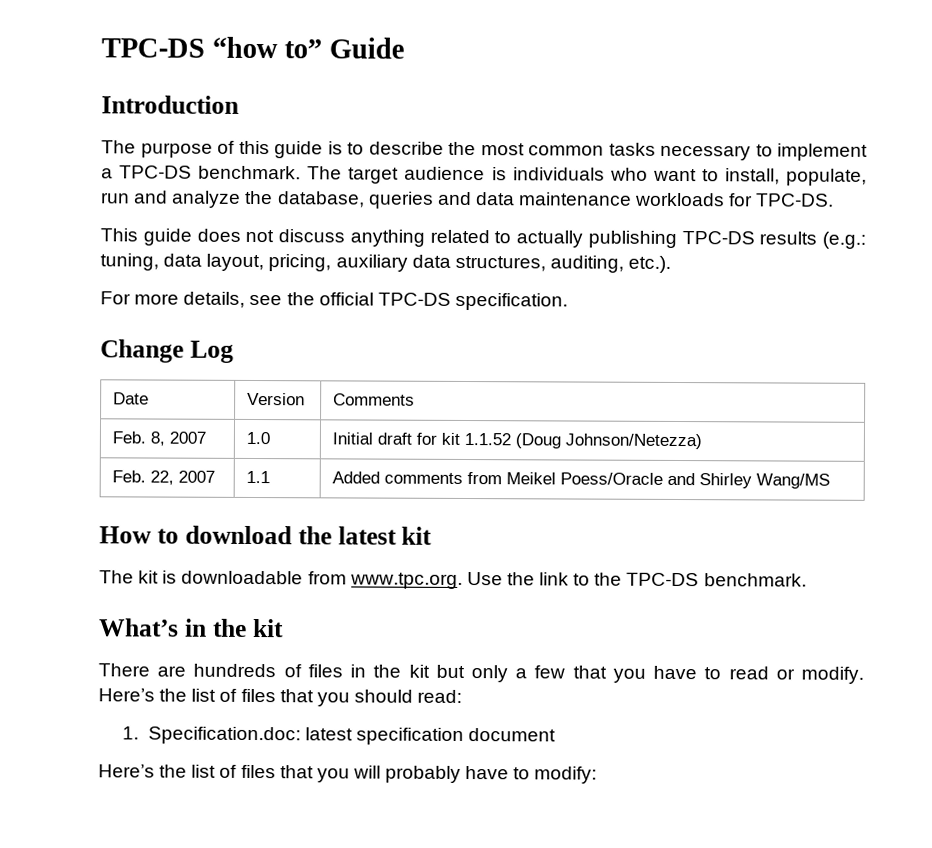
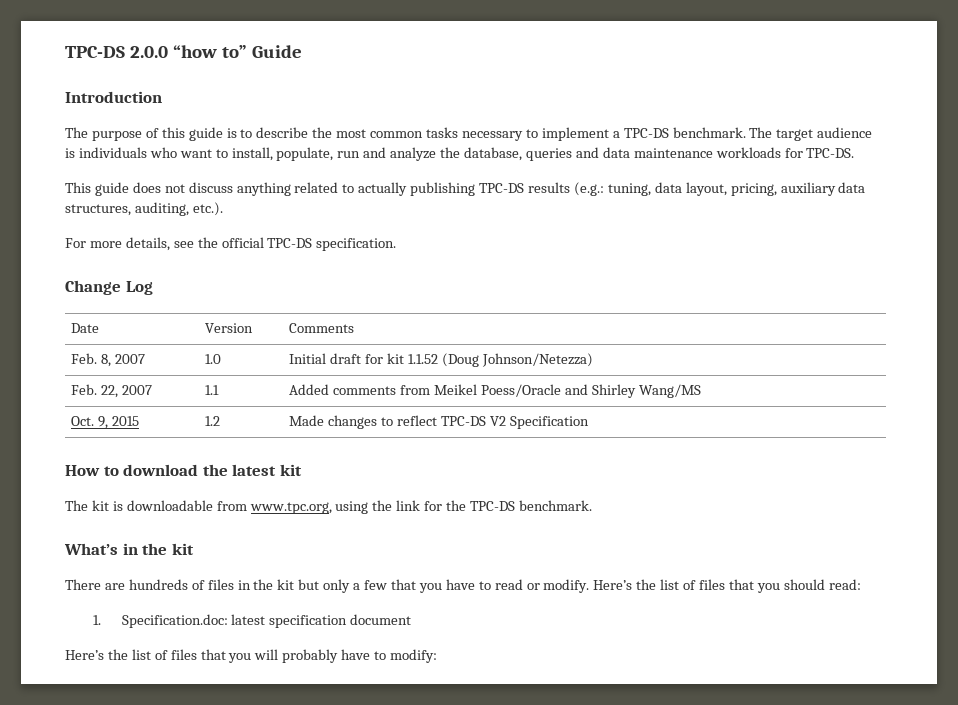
[101,38,205,58] TPC-DS -> [65,46,168,58] TPC-DS 2.0.0
(831, 481) none -> [71,416,140,429] [205,416,221,426] [289,415,589,429] // Oct. 9, 2015 | 1.2 | Made changes to reflect TPC-DS V2 Specification
[349,572,503,589] www.tpc.org. Use -> [249,501,369,514] www.tpc.org, using
[573,573,591,586] to -> [424,501,443,511] for

